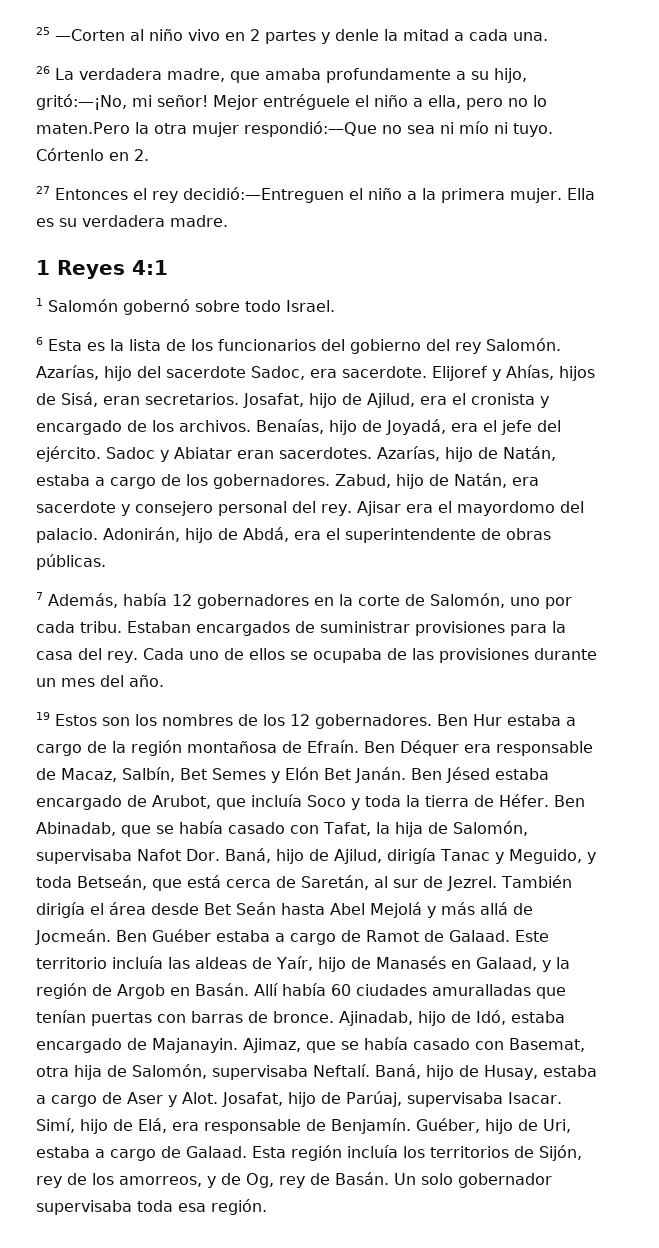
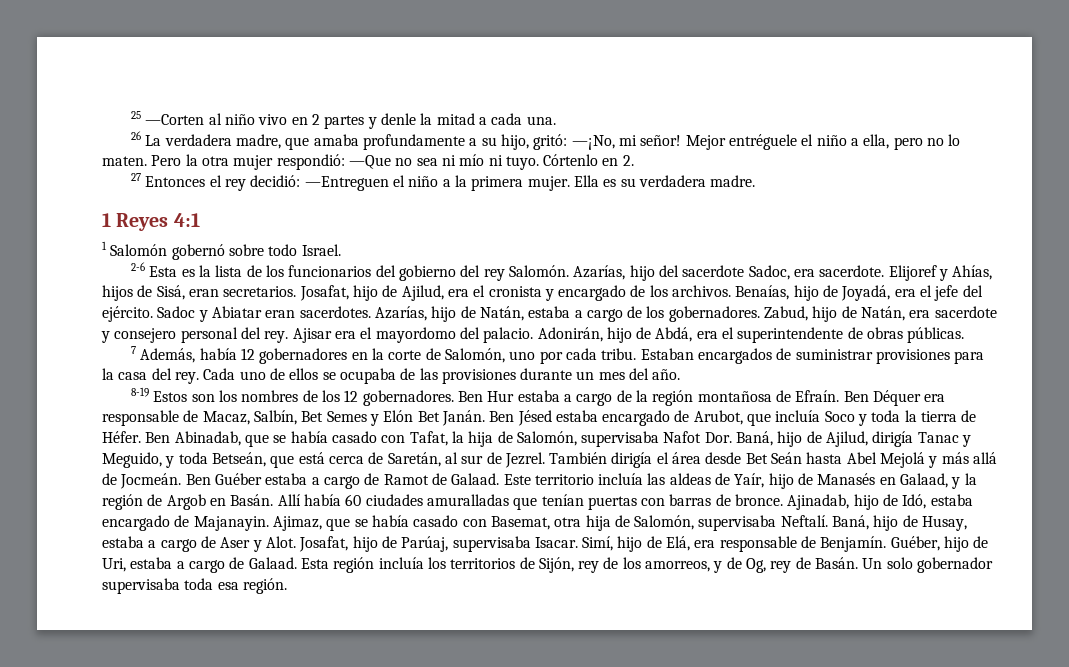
[36,94,127,110] gritó:—¡No, -> [533,134,615,150] gritó: —¡No,
[36,122,130,134] maten.Pero -> [102,155,182,166] maten. Pero
[244,121,377,137] respondió:—Que -> [276,154,391,170] respondió: —Que
[183,187,344,203] decidió:—Entreguen -> [250,175,389,191] decidió: —Entreguen
[36,337,43,345] 6 -> [131,262,146,271] 2-6
[36,712,50,720] 19 -> [131,387,150,397] 8-19

